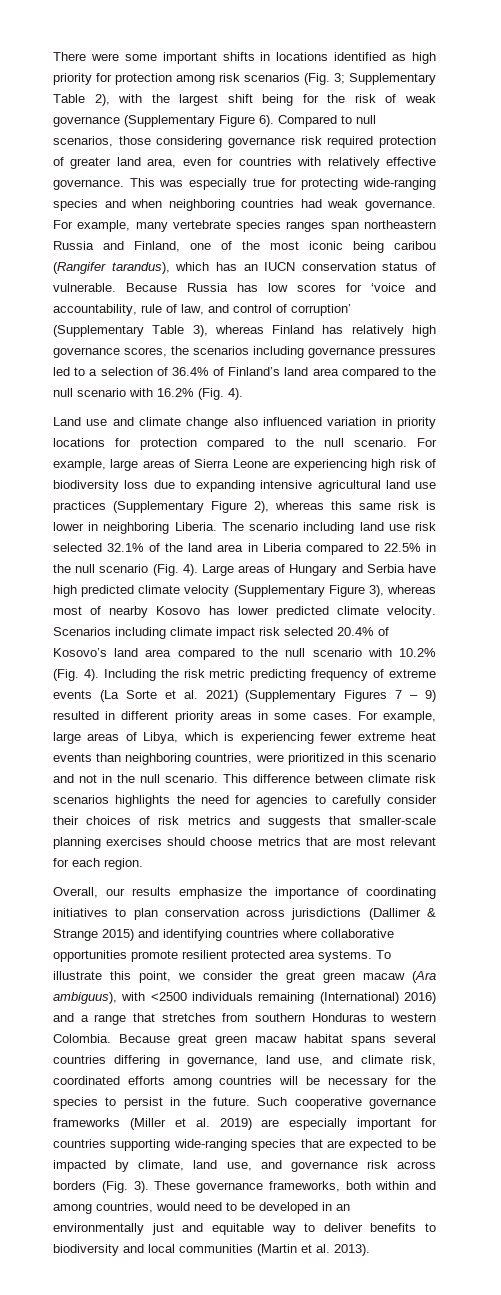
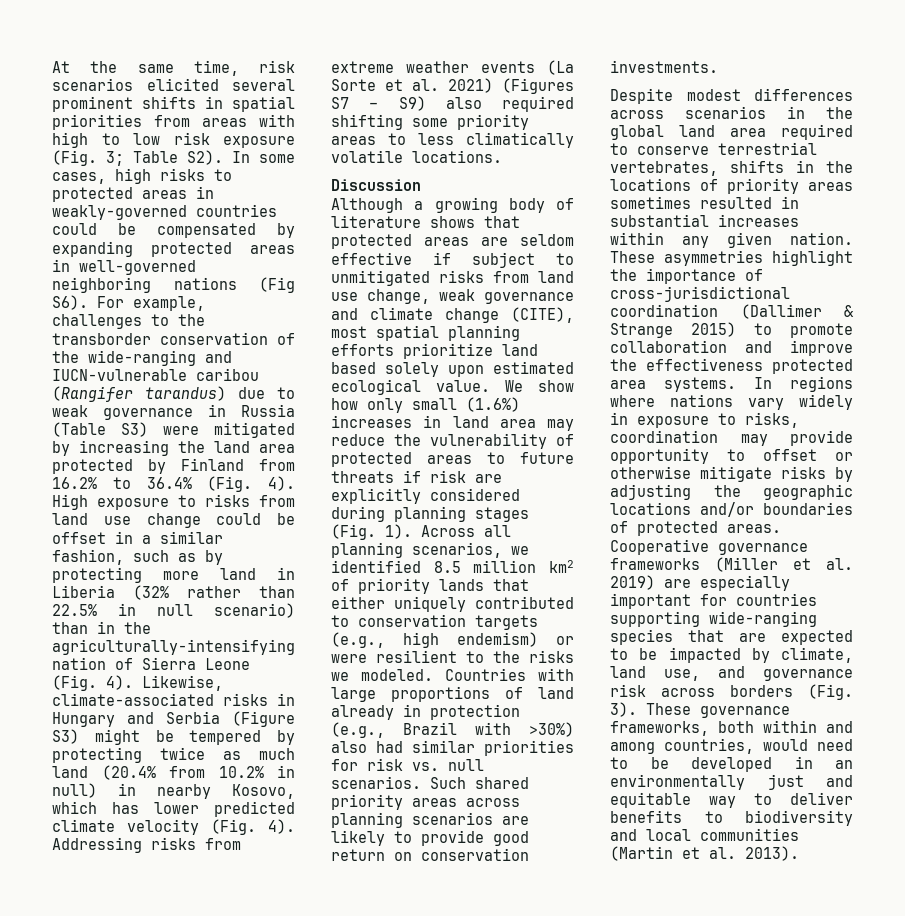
[53,52,437,64] [53,73,436,85] [53,94,437,106] [53,115,376,127] [53,136,436,148] [53,157,437,169] [53,178,437,190] [53,199,436,211] [53,220,436,232] [53,241,436,253] [53,262,436,274] [53,283,436,292] [53,304,351,316] [53,325,436,337] [53,346,436,358] [53,367,437,379] [53,388,243,400] [53,417,436,429] [53,438,437,450] [53,459,437,471] [53,480,436,492] [53,501,436,513] [53,522,437,534] [53,543,436,555] [53,564,437,576] [53,585,437,597] [53,606,436,618] [53,627,389,639] [53,648,437,660] [53,669,437,681] There were some important shifts in locations identified as high priority for protection among risk scenarios (Fig. 3; Supplementary Table 2), with the largest shift being for the risk of weak governance (Supplementary Figure 6). Compared to null scenarios, those considering governance risk required protection of greater land area, even for countries with relatively effective governance. This was especially true for protecting wide-ranging species and when neighboring countries had weak governance. For example, many vertebrate species ranges span northeastern Russia and Finland, one of the most iconic being caribou (Rangifer tarandus), which has an IUCN conservation status of vulnerable. Because Russia has low scores for ‘voice and accountability, rule of law, and control of corruption’ (Supplementary Table 3), whereas Finland has relatively high governance scores, the scenarios including governance pressures led to a selection of 36.4% of Finland’s land area compared to the null scenario with 16.2% (Fig. 4). // Land use and climate change also influenced variation in priority locations for protection compared to the null scenario. For example, large areas of Sierra Leone are experiencing high risk of biodiversity loss due to expanding intensive agricultural land use practices (Supplementary Figure 2), whereas this same risk is lower in neighboring Liberia. The scenario including land use risk selected 32.1% of the land area in Liberia compared to 22.5% in the null scenario (Fig. 4). Large areas of Hungary and Serbia have high predicted climate velocity (Supplementary Figure 3), whereas most of nearby Kosovo has lower predicted climate velocity. Scenarios including climate impact risk selected 20.4% of Kosovo’s land area compared to the null scenario with 10.2% (Fig. 4). Including the risk metric predicting frequency of extreme -> [52,60,295,76] [52,78,295,91] [52,96,295,112] [52,114,295,130] [52,132,295,148] [52,150,295,166] [52,168,232,184] [52,186,214,202] [52,204,277,220] [52,223,295,238] [52,241,295,257] [52,259,196,275] [52,277,295,293] [52,295,205,311] [52,314,205,329] [52,332,295,345] [52,350,232,366] [52,368,259,381] [52,386,295,402] [52,404,295,420] [52,422,295,438] [52,440,295,456] [52,458,295,474] [52,476,295,492] [52,494,295,510] [52,513,295,528] [52,531,223,544] [52,549,223,565] [52,567,295,583] [52,585,295,600] [52,603,295,618] [52,621,151,634] [52,639,295,655] [52,657,250,670] [52,675,223,691] [52,693,295,706] [52,711,295,727] [52,729,295,745] [52,747,295,763] [52,765,295,780] [52,783,295,799] [52,801,295,817] [52,819,295,835] [52,837,241,853] [331,61,469,73] At the same time, risk scenarios elicited several prominent shifts in spatial priorities from areas with high to low risk exposure (Fig. 3; Table S2). In some cases, high risks to protected areas in weakly-governed countries could be compensated by expanding protected areas in well-governed neighboring nations (Fig S6). For example, challenges to the transborder conservation of the wide-ranging and IUCN-vulnerable caribou (Rangifer tarandus) due to weak governance in Russia (Table S3) were mitigated by increasing the land area protected by Finland from 16.2% to 36.4% (Fig. 4). High exposure to risks from land use change could be offset in a similar fashion, such as by protecting more land in Liberia (32% rather than 22.5% in null scenario) than in the agriculturally-intensifying nation of Sierra Leone (Fig. 4). Likewise, climate-associated risks in Hungary and Serbia (Figure S3) might be tempered by protecting twice as much land (20.4% from 10.2% in null) in nearby Kosovo, which has lower predicted climate velocity (Fig. 4). Addressing risks from extreme weather
[245,690,436,702] [53,711,437,723] [53,732,437,744] [53,753,436,765] [53,774,436,783] [53,795,437,807] [53,816,436,828] [53,837,436,849] [53,858,143,870] [53,887,436,899] [53,908,436,920] [53,929,394,941] [53,950,391,962] [53,971,436,983] [53,992,436,1004] [53,1013,437,1025] [53,1034,436,1046] [53,1055,436,1067] [53,1076,436,1088] [53,1097,362,1109] (Supplementary Figures 7 – 9) resulted in different priority areas in some cases. For example, large areas of Libya, which is experiencing fewer extreme heat events than neighboring countries, were prioritized in this scenario and not in the null scenario. This difference between climate risk scenarios highlights the need for agencies to carefully consider their choices of risk metrics and suggests that smaller-scale planning exercises should choose metrics that are most relevant for each region. // Overall, our results emphasize the importance of coordinating initiatives to plan conservation across jurisdictions (Dallimer & Strange 2015) and identifying countries where collaborative opportunities promote resilient protected area systems. To illustrate this point, we consider the great green macaw (Ara ambiguus), with <2500 individuals remaining (International) 2016) and a range that stretches from southern Honduras to western Colombia. Because great green macaw habitat spans several countries differing in governance, land use, and climate risk, coordinated efforts among countries will be necessary for the species to persist in the future. Such cooperative -> [502,78,574,94] [331,96,574,112] [331,114,529,130] [331,132,574,148] [331,150,502,163] [331,179,421,191] [331,197,574,213] [331,215,520,228] [331,234,574,249] [331,252,574,268] [331,270,574,286] [331,289,574,304] [331,307,574,323] [331,325,520,341] [331,343,538,359] [331,361,574,377] [331,379,574,395] [331,397,520,413] [331,415,574,431] [331,433,574,449] [331,452,574,467] [331,470,502,483] [331,488,520,504] [331,506,529,522] [331,524,511,540] [331,542,529,558] [331,560,574,573] [331,578,529,594] [331,596,574,612] [331,614,538,630] [331,632,574,648] [331,650,574,663] [331,668,574,681] [331,686,574,702] [331,704,520,720] [331,722,574,738] [331,740,574,756] [331,758,484,771] [331,776,529,789] [331,794,520,810] [331,812,529,828] [331,830,529,846] [331,848,529,861] [610,60,718,73] [610,88,853,104] [610,106,853,119] [610,124,853,140] [610,142,817,155] [610,160,853,176] [610,178,853,194] [610,196,799,209] [610,214,799,227] [610,232,853,248] [610,250,853,266] [610,268,763,284] [610,286,790,302] [610,304,854,319] [610,322,853,338] [610,340,853,356] [610,358,853,374] [610,376,853,392] [610,394,853,410] [610,412,799,428] [610,430,853,446] [610,448,853,464] [610,466,853,482] [610,484,853,500] [610,502,853,517] [610,521,781,536] [610,539,709,555] (Figures S7 – S9) also required shifting some priority areas to less climatically volatile locations. // Discussion // Although a growing body of literature shows that protected areas are seldom effective if subject to unmitigated risks from land use change, weak governance and climate change (CITE), most spatial planning efforts prioritize land based solely upon estimated ecological value. We show how only small (1.6%) increases in land area may reduce the vulnerability of protected areas to future threats if risk are explicitly considered during planning stages (Fig. 1). Across all planning scenarios, we identified 8.5 million km2 of priority lands that either uniquely contributed to conservation targets (e.g., high endemism) or were resilient to the risks we modeled. Countries with large proportions of land already in protection (e.g., Brazil with >30%) also had similar priorities for risk vs. null scenarios. Such shared priority areas across planning scenarios are likely to provide good return on conservation investments. // Despite modest differences across scenarios in the global land area required to conserve terrestrial vertebrates, shifts in the locations of priority areas sometimes resulted in substantial increases within any given nation. These asymmetries highlight the importance of cross-jurisdictional coordination (Dallimer & Strange 2015) to promote collaboration and improve the effectiveness protected area systems. In regions where nations vary widely in exposure to risks, coordination may provide opportunity to offset or otherwise mitigate risks by adjusting the geographic locations and/or boundaries of protected areas. Cooperative

